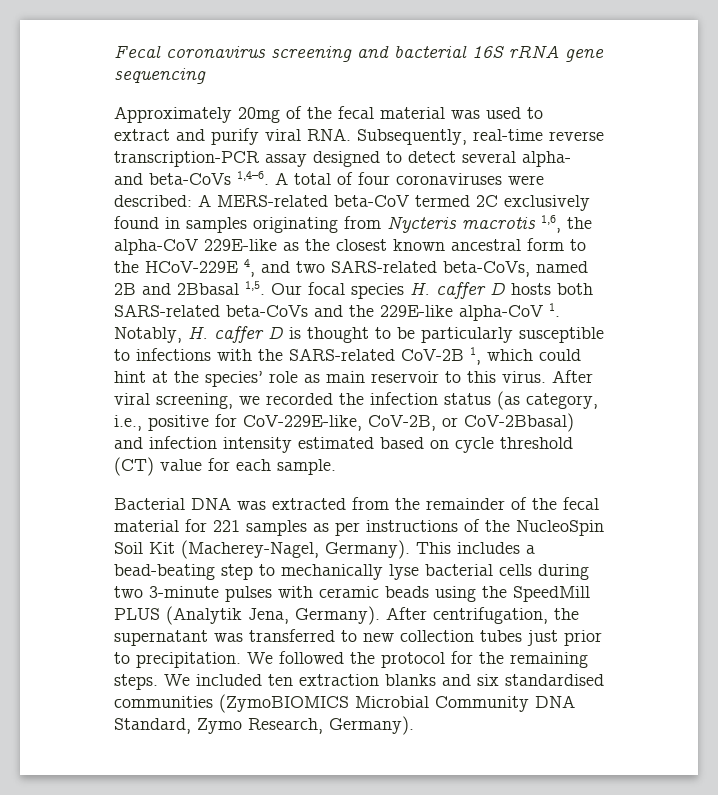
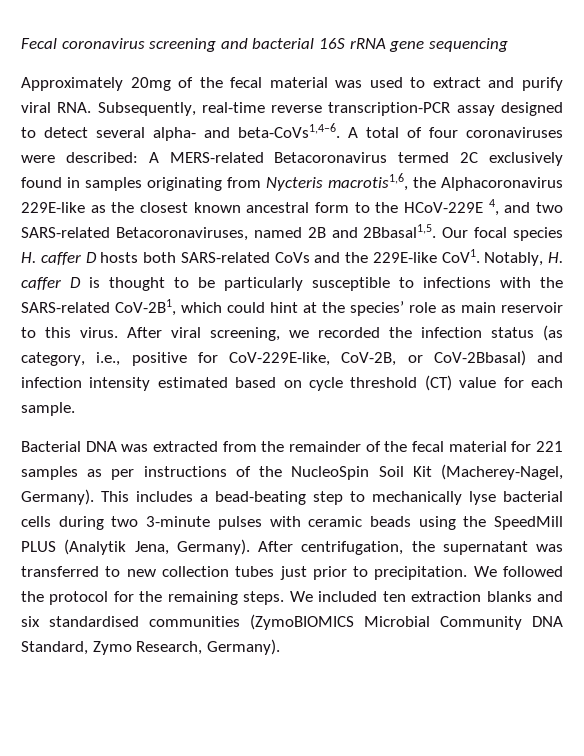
[149,171,269,185] beta-CoVs 1,4–6. -> [238,123,340,138] beta-CoVs1,4–6.
[334,195,409,207] beta-CoV -> [274,152,388,163] Betacoronavirus
[462,215,592,233] [114,239,198,255] macrotis 1,6, the alpha-CoV -> [328,173,563,191] macrotis1,6, the Alphacoronavirus
[443,261,530,277] beta-CoVs, -> [115,227,248,241] Betacoronaviruses,
[177,281,265,295] 2Bbasal 1,5. -> [363,224,437,238] 2Bbasal1,5.
[226,305,308,317] beta-CoVs -> [274,252,310,263] CoVs
[459,303,560,321] alpha-CoV 1. -> [441,249,480,263] CoV1.
[401,347,481,365] CoV-2B 1, -> [115,299,176,316] CoV-2B1,

